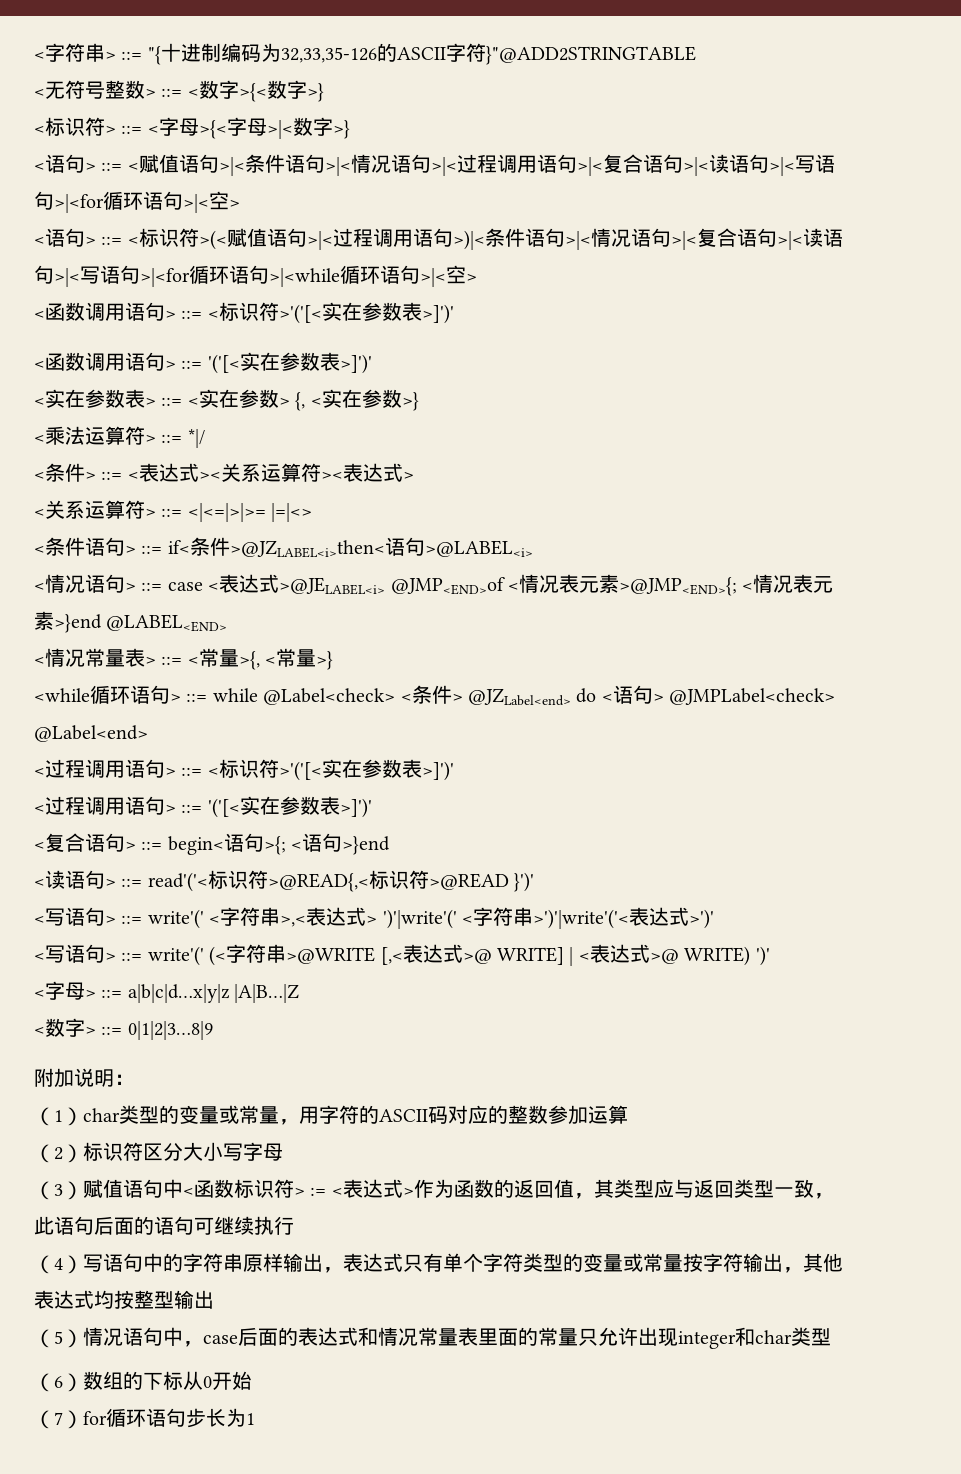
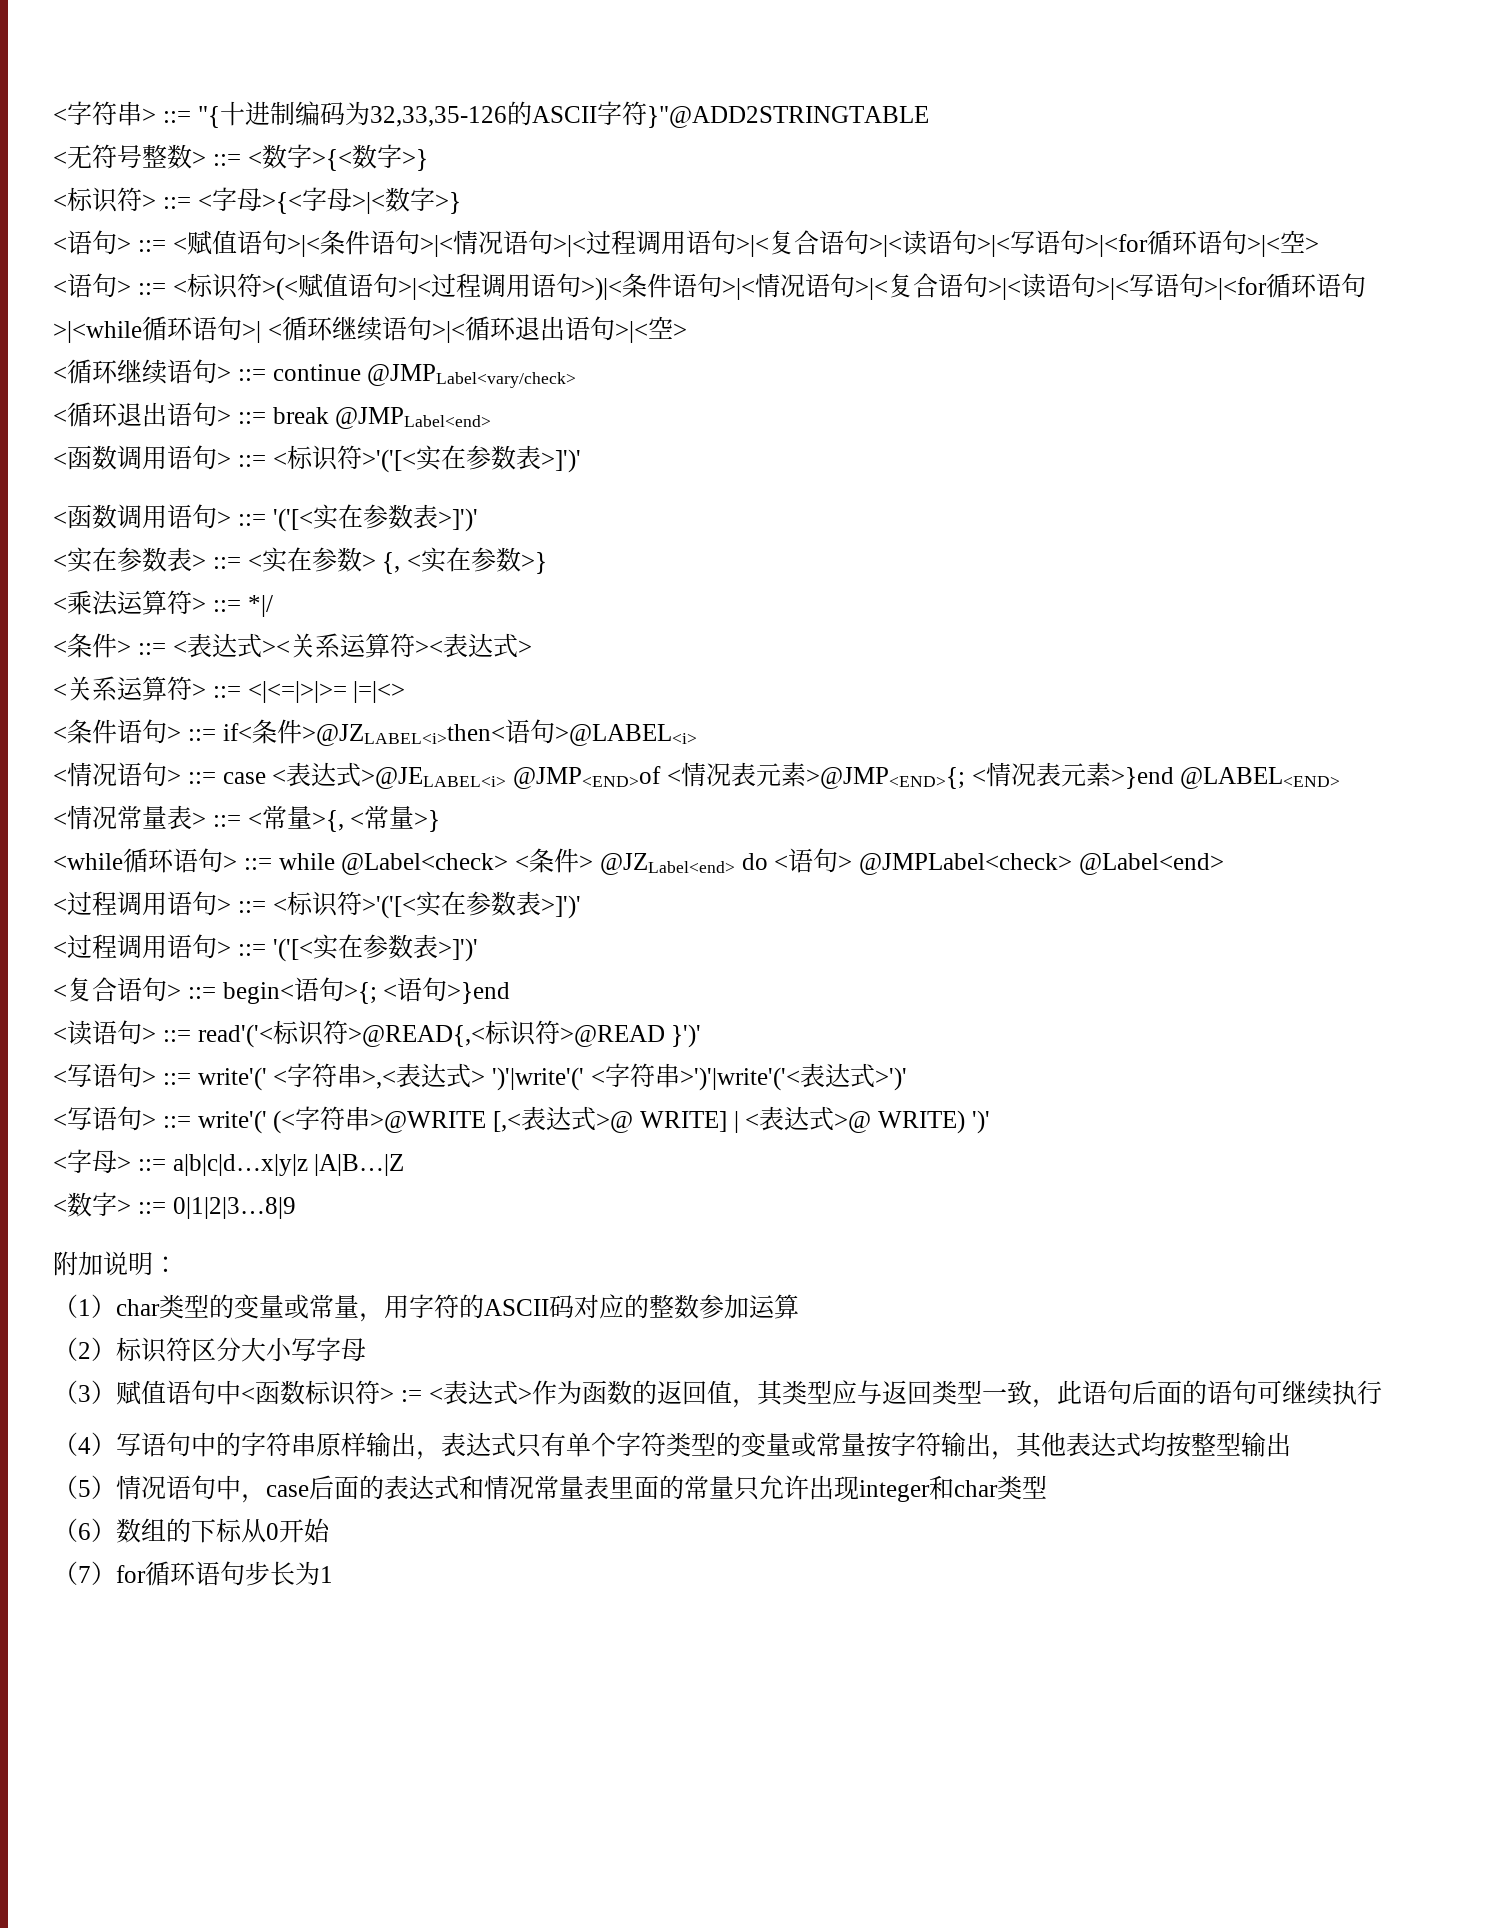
[420,265,477,287] >|<空> -> [242,316,687,343] [53,359,577,388] [53,402,492,429] >| <循环继续语句>|<循环退出语句>|<空> // <循环继续语句> ::= continue @JMPLabel<vary/check> // <循环退出语句> ::= break @JMPLabel<end>

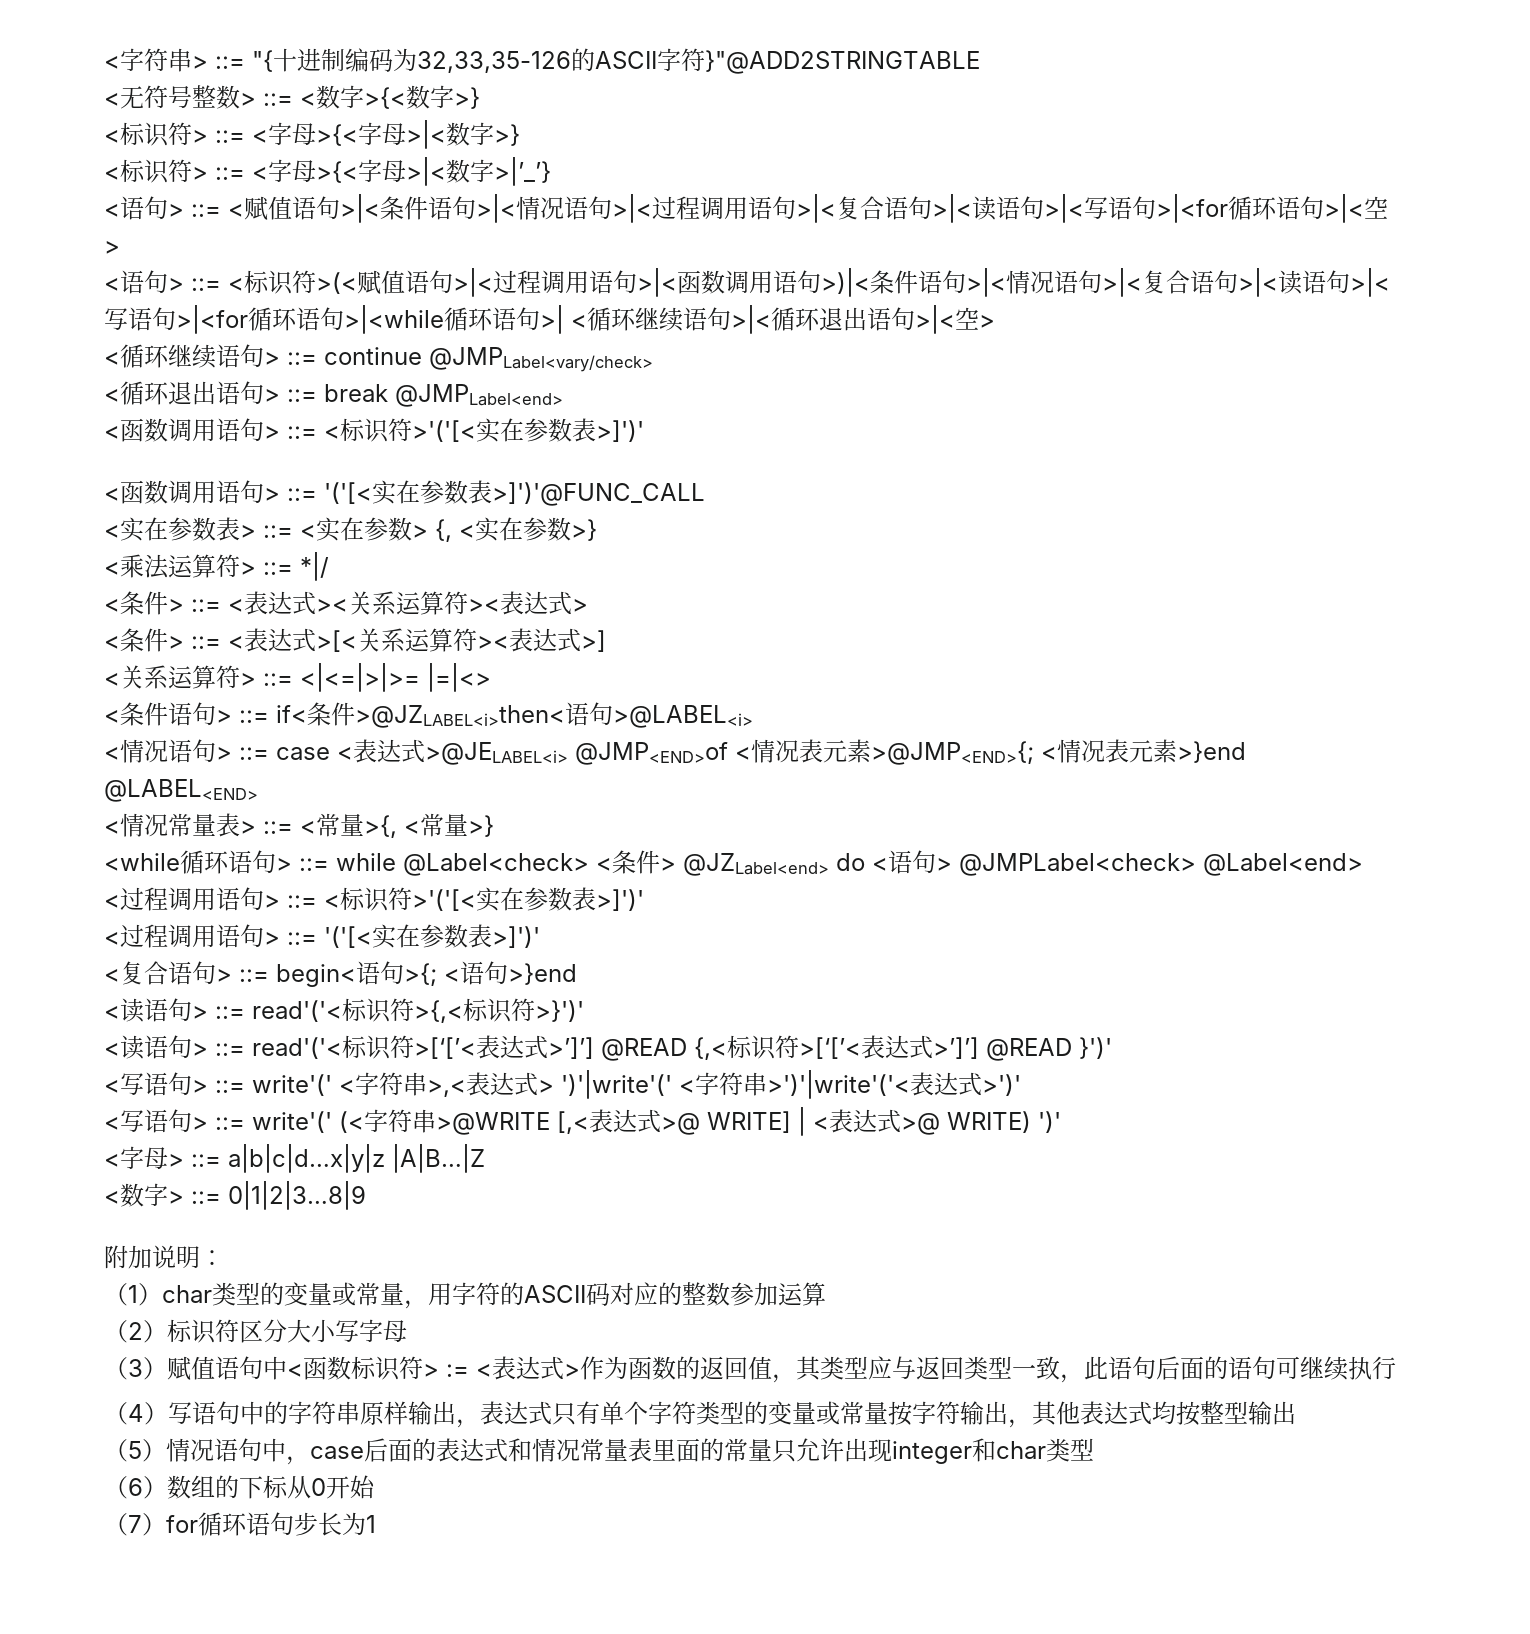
(461, 203) none -> [104,157,551,186] // <标识符> ::= <字母>{<字母>|<数字>|’_’}
(581, 285) none -> [637,268,821,297] >|<函数调用语句
[437,508,478,532] >]')' -> [492,482,705,506] >]')'@FUNC_CALL
(532, 647) none -> [104,628,606,652] // <条件> ::= <表达式>[<关系运算符><表达式>]
[347,1020,665,1047] >@READ{,<标识符>@READ -> [414,998,584,1023] [104,1035,1072,1061] >{,<标识符>}')' // <读语句> ::= read'('<标识符>[‘[’<表达式>’]’] @READ {,<标识符>[‘[’<表达式>’]’] @READ

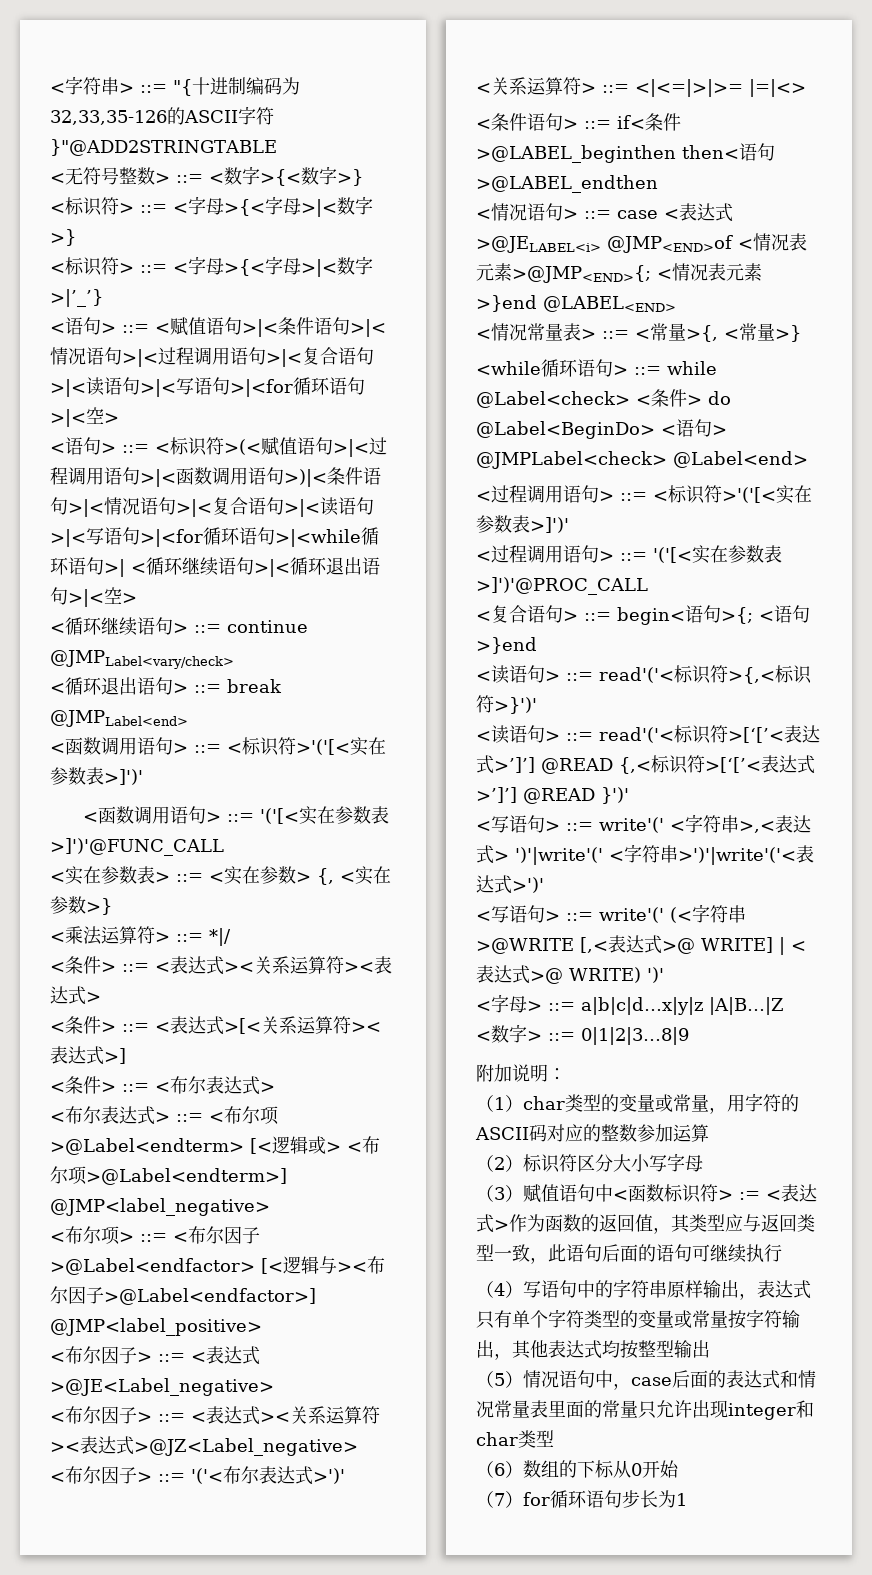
(606, 641) none -> [50,1076,275,1095] [50,1106,279,1125] [50,1136,380,1155] [50,1166,287,1185] [50,1198,270,1216] [50,1226,260,1245] [50,1256,385,1275] [50,1286,316,1305] [50,1318,262,1336] [50,1346,260,1365] [50,1378,274,1396] [50,1406,380,1425] [50,1436,358,1456] [50,1466,345,1485] // <条件> ::= <布尔表达式> // <布尔表达式> ::= <布尔项>@Label<endterm> [<逻辑或> <布尔项>@Label<endterm>] @JMP<label_negative> // <布尔项> ::= <布尔因子>@Label<endfactor> [<逻辑与><布尔因子>@Label<endfactor>] @JMP<label_positive> // <布尔因子> ::= <表达式>@JE<Label_negative> // <布尔因子> ::= <表达式><关系运算符><表达式>@JZ<Label_negative> // <布尔因子> ::= '('<布尔表达式>')'
[355,702,753,728] >@JZLABEL<i>then<语句>@LABEL<i> -> [476,143,775,163] [476,175,658,193] >@LABEL_beginthen then<语句>@LABEL_endthen
[683,853,865,876] @JZLabel<end> do -> [708,391,731,405] [476,421,655,439] do @Label<BeginDo>
[492,926,540,948] >]')' -> [476,577,648,595] >]')'@PROC_CALL

